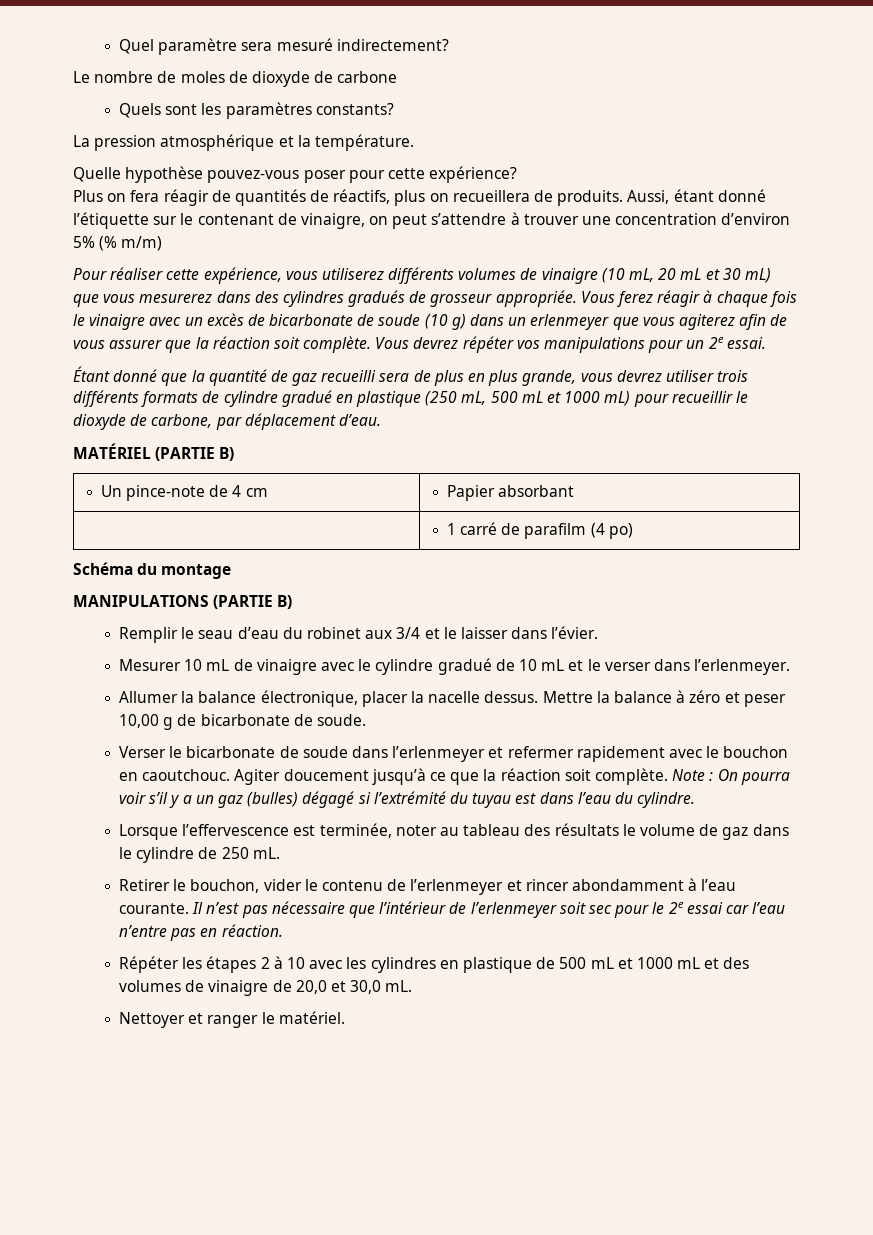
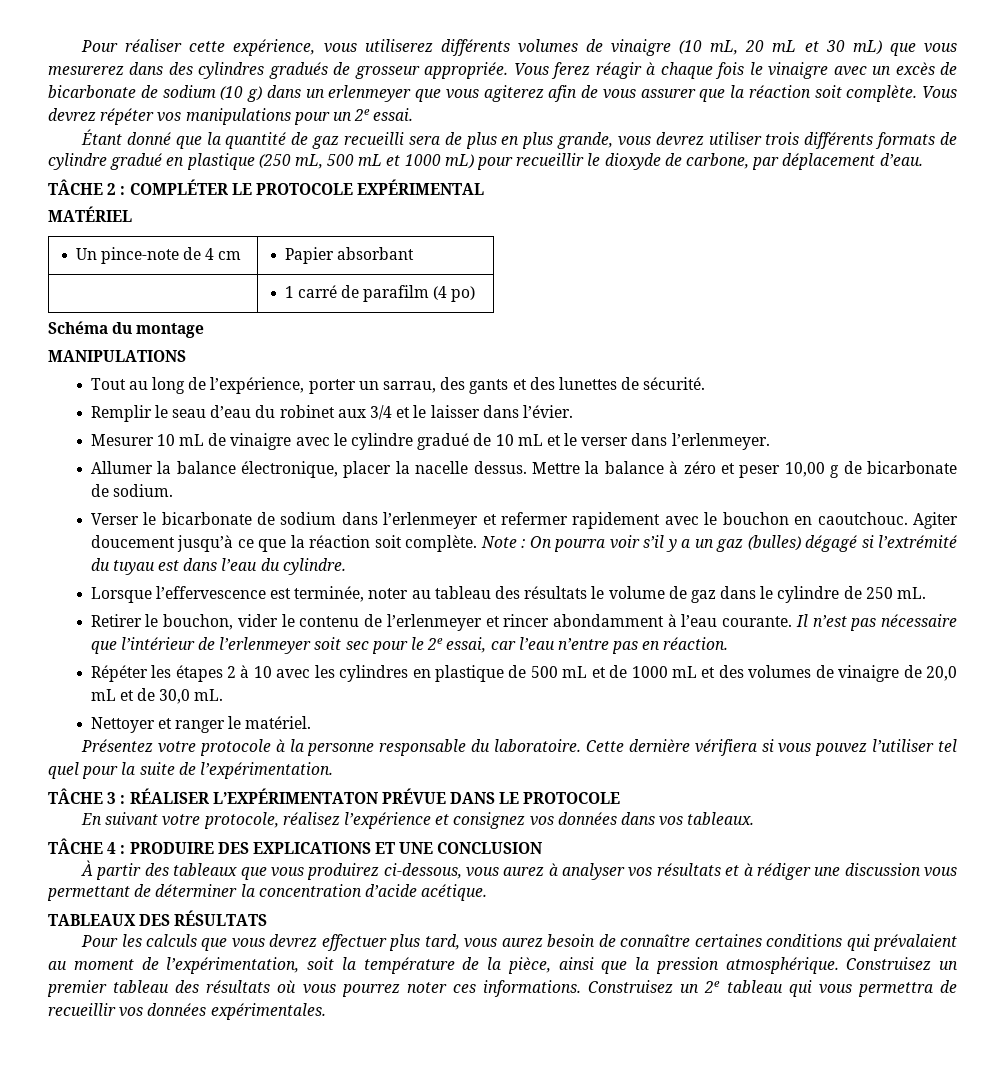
[119,38,449,55] [73,71,398,87] [119,102,394,119] [73,134,414,151] [73,166,518,183] [73,189,766,206] [73,212,791,229] [73,236,163,251] Quel paramètre sera mesuré indirectement? // Le nombre de moles de dioxyde de carbone // Quels sont les paramètres constants? // La pression atmosphérique et la température. // Quelle hypothèse pouvez-vous poser pour cette expérience? // Plus on fera réagir de quantités de réactifs, plus on recueillera de produits. Aussi, étant donné l’étiquette sur le contenant de vinaigre, on peut s’attendre à trouver une concentration d’environ 5% (% m/m) // -> (81, 46) none
[378,314,421,326] soude -> [162,85,216,98] sodium
(381, 420) none -> [48,179,485,195] // TÂCHE 2 : COMPLÉTER LE PROTOCOLE EXPÉRIMENTAL
[155,447,235,461] (PARTIE B) -> (132, 214) none
[213,595,293,609] (PARTIE B) -> [90,377,706,394] // Tout au long de l’expérience, porter un sarrau, des gants et des lunettes de sécurité.
[317,714,367,726] soude. -> [112,484,173,497] sodium.
[302,746,348,758] soude -> [280,512,337,525] sodium
[686,902,723,914] essai -> [446,637,487,653] essai,
(633, 963) none -> [609,665,628,678] de
[331,981,347,992] et -> [90,688,156,701] mL et de
(345, 1017) none -> [81,739,957,756] [48,762,333,779] [48,788,621,804] [81,812,755,829] [48,838,543,854] [81,860,958,880] [47,884,488,901] [48,910,268,926] [81,934,957,951] [48,957,958,974] [47,980,958,997] [48,1003,326,1020] // Présentez votre protocole à la personne responsable du laboratoire. Cette dernière vérifiera si vous pouvez l’utiliser tel quel pour la suite de l’expérimentation. // TÂCHE 3 : RÉALISER L’EXPÉRIMENTATON PRÉVUE DANS LE PROTOCOLE // En suivant votre protocole, réalisez l’expérience et consignez vos données dans vos tableaux. // TÂCHE 4 : PRODUIRE DES EXPLICATIONS ET UNE CONCLUSION // À partir des tableaux que vous produirez ci-dessous, vous aurez à analyser vos résultats et à rédiger une discussion vous permettant de déterminer la concentration d’acide acétique. // TABLEAUX DES RÉSULTATS // Pour les calculs que vous devrez effectuer plus tard, vous aurez besoin de connaître certaines conditions qui prévalaient au moment de l’expérimentation, soit la température de la pièce, ainsi que la pression atmosphérique. Construisez un premier tableau des résultats où vous pourrez noter ces informations. Construisez un 2e tableau qui vous permettra de recueillir vos données expérimentales.

